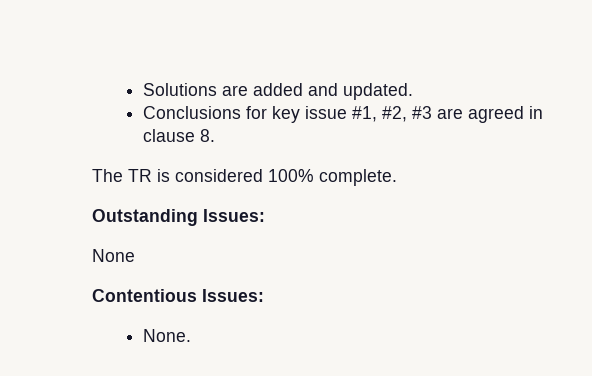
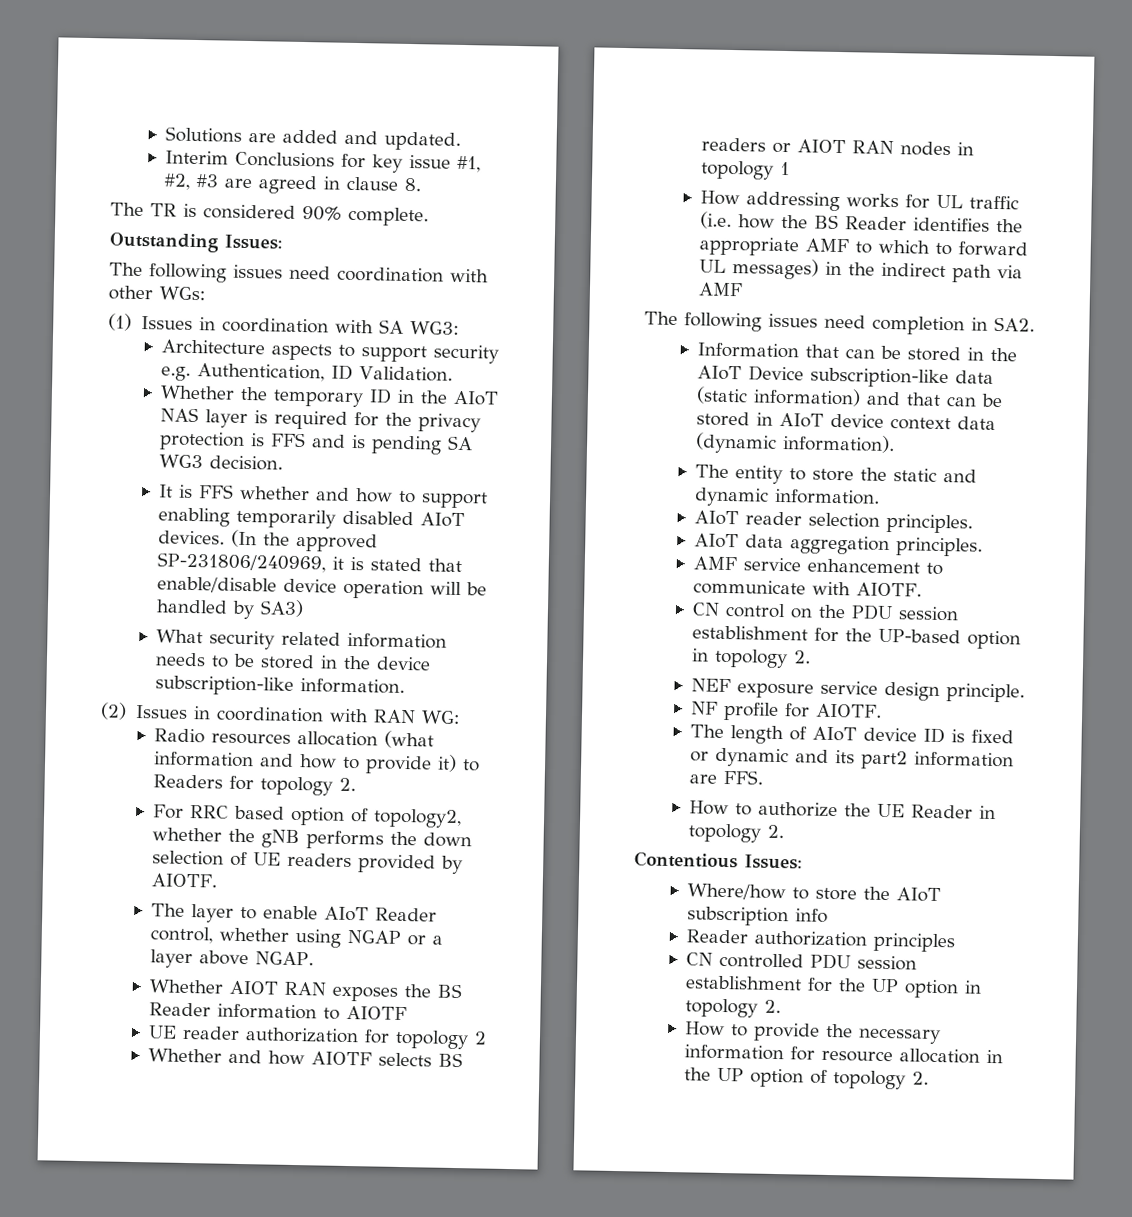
(413, 91) none -> [165,150,230,165] Interim
[268,169,314,182] 100% -> [302,206,342,221] 90%
[92,249,135,262] [92,289,264,302] [142,329,191,342] None // Contentious Issues: // None. -> [109,262,489,283] [108,285,206,301] [108,313,461,335] [161,339,500,364] [161,363,454,382] [160,385,500,408] [160,407,482,433] [159,431,474,455] [159,454,284,471] [159,484,489,509] [158,507,466,529] [158,529,379,553] [157,552,463,573] [157,576,488,600] [156,599,305,620] [156,629,448,650] [155,652,432,671] [155,675,406,696] [100,702,461,725] [154,728,435,749] [153,751,481,775] [153,774,357,796] [153,804,463,829] [152,827,473,850] [152,850,464,875] [151,873,218,888] [151,903,438,923] [150,926,444,948] [150,949,315,969] [149,979,463,1002] [149,1002,408,1021] [148,1025,488,1050] [148,1048,464,1068] [701,137,975,157] [701,160,791,180] [700,190,1020,212] [700,211,1024,233] [699,236,1029,257] [699,258,1024,283] [698,282,744,297] [644,311,1035,336] [697,342,1018,362] [697,365,995,389] [696,386,1004,408] [696,411,997,431] [695,432,896,454] [695,464,978,485] [694,487,881,507] [694,510,974,534] [694,533,984,557] [693,556,944,576] [693,579,923,597] [692,602,960,622] [692,625,1022,650] [692,648,812,669] [691,678,1026,703] [691,701,883,721] [690,724,1015,745] [690,747,1015,770] [689,769,765,785] [689,800,997,820] [688,823,785,843] [634,851,803,870] [687,883,942,903] [687,906,829,927] [686,929,956,953] [686,952,918,971] [685,975,983,999] [685,998,782,1018] [685,1021,942,1045] [684,1044,1004,1064] [684,1067,930,1090] The following issues need coordination with other WGs: // (1) Issues in coordination with SA WG3: // Architecture aspects to support security e.g. Authentication, ID Validation. // Whether the temporary ID in the AIoT NAS layer is required for the privacy protection is FFS and is pending SA WG3 decision. // It is FFS whether and how to support enabling temporarily disabled AIoT devices. (In the approved SP-231806/240969, it is stated that enable/disable device operation will be handled by SA3) // What security related information needs to be stored in the device subscription-like information. // (2) Issues in coordination with RAN WG: // Radio resources allocation (what information and how to provide it) to Readers for topology 2. // For RRC based option of topology2, whether the gNB performs the down selection of UE readers provided by AIOTF. // The layer to enable AIoT Reader control, whether using NGAP or a layer above NGAP. // Whether AIOT RAN exposes the BS Reader information to AIOTF // UE reader authorization for topology 2 // Whether and how AIOTF selects BS readers or AIOT RAN nodes in topology 1 // How addressing works for UL traffic (i.e. how the BS Reader identifies the appropriate AMF to which to forward UL messages) in the indirect path via AMF // The following issues need completion in SA2. // Information that can be stored in the AIoT Device subscription-like data (static information) and that can be stored in AIoT device context data (dynamic information). // The entity to store the static and dynamic information. // AIoT reader selection principles. // AIoT data aggregation principles. // AMF service enhancement to communicate with AIOTF. // CN control on the PDU session establishment for the UP-based option in topology 2. // NEF exposure service design principle. // NF profile for AIOTF. // The length of AIoT device ID is fixed or dynamic and its part2 information are FFS. // How to authorize the UE Reader in topology 2. // Contentious Issues: // Where/how to store the AIoT subscription info // Reader authorization principles // CN controlled PDU session establishment for the UP option in topology 2. // How to provide the necessary information for resource allocation in the UP option of topology 2.

